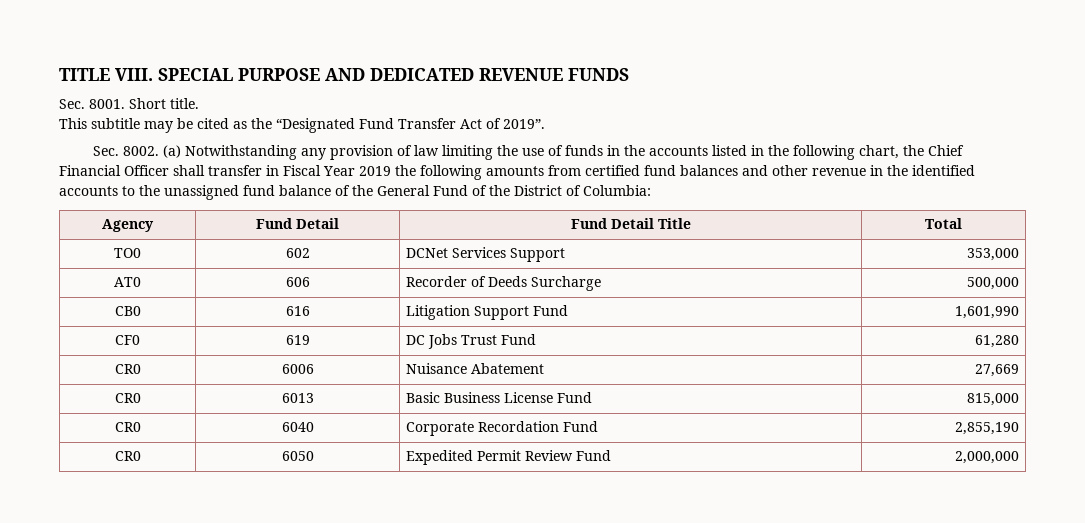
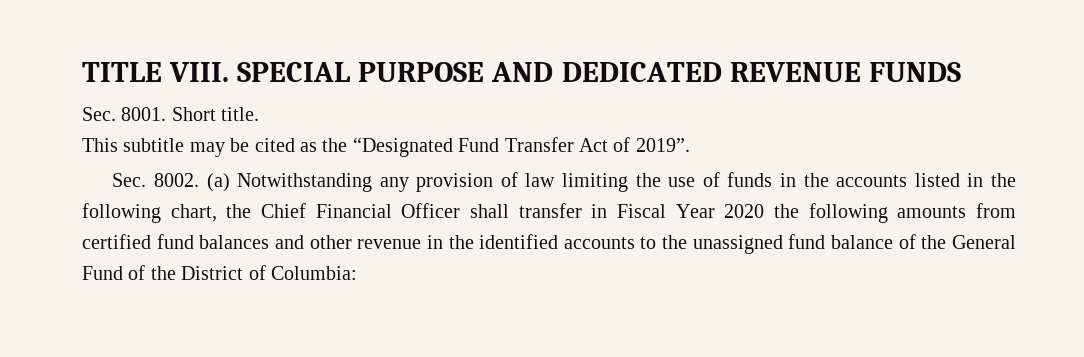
[359,166,391,176] 2019 -> [724,204,765,218] 2020
[102,219,154,232] [256,218,339,229] [570,218,691,229] [925,218,962,229] [114,248,141,258] [285,248,310,258] [405,247,565,262] [967,248,1020,261] [114,277,141,287] [285,277,310,287] [405,276,601,291] [967,277,1020,290] [114,306,141,316] [285,306,310,316] [405,305,568,320] [955,306,1020,319] [115,335,140,345] [285,335,310,345] [405,334,536,349] [975,335,1020,348] [114,364,141,374] [281,364,314,374] [405,363,544,374] [975,364,1020,377] [114,393,141,403] [281,393,314,403] [405,392,592,403] [967,393,1020,406] [114,422,141,432] [281,422,314,432] [405,421,598,436] [955,422,1020,435] [114,451,141,461] [281,451,314,461] [405,450,611,465] [955,451,1020,464] // Agency | Fund Detail | Fund Detail Title | Total // TO0 | 602 | DCNet Services Support | 353,000 // AT0 | 606 | Recorder of Deeds Surcharge | 500,000 // CB0 | 616 | Litigation Support Fund | 1,601,990 // CF0 | 619 | DC Jobs Trust Fund | 61,280 // CR0 | 6006 | Nuisance Abatement | 27,669 // CR0 | 6013 | Basic Business License Fund | 815,000 // CR0 | 6040 | Corporate Recordation Fund | 2,855,190 // CR0 | 6050 | Expedited Permit Review Fund | 2,000,000 -> (357, 273) none

